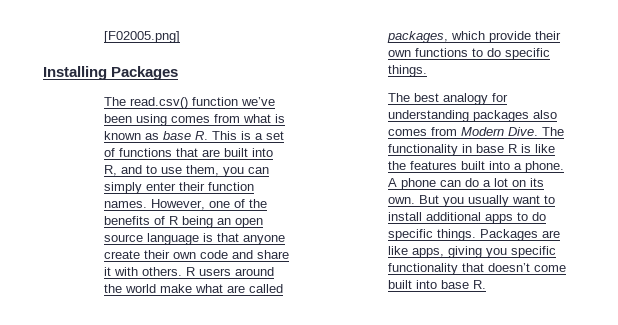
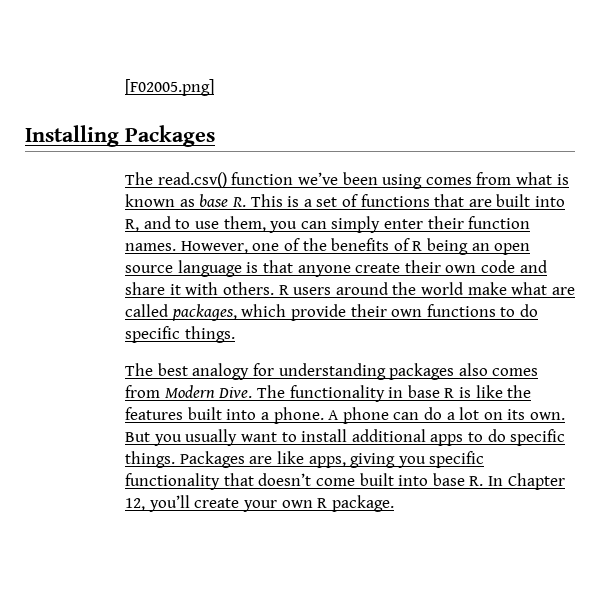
(486, 284) none -> [487,473,565,490] [125,495,394,512] In Chapter 12, you’ll create your own R package.

